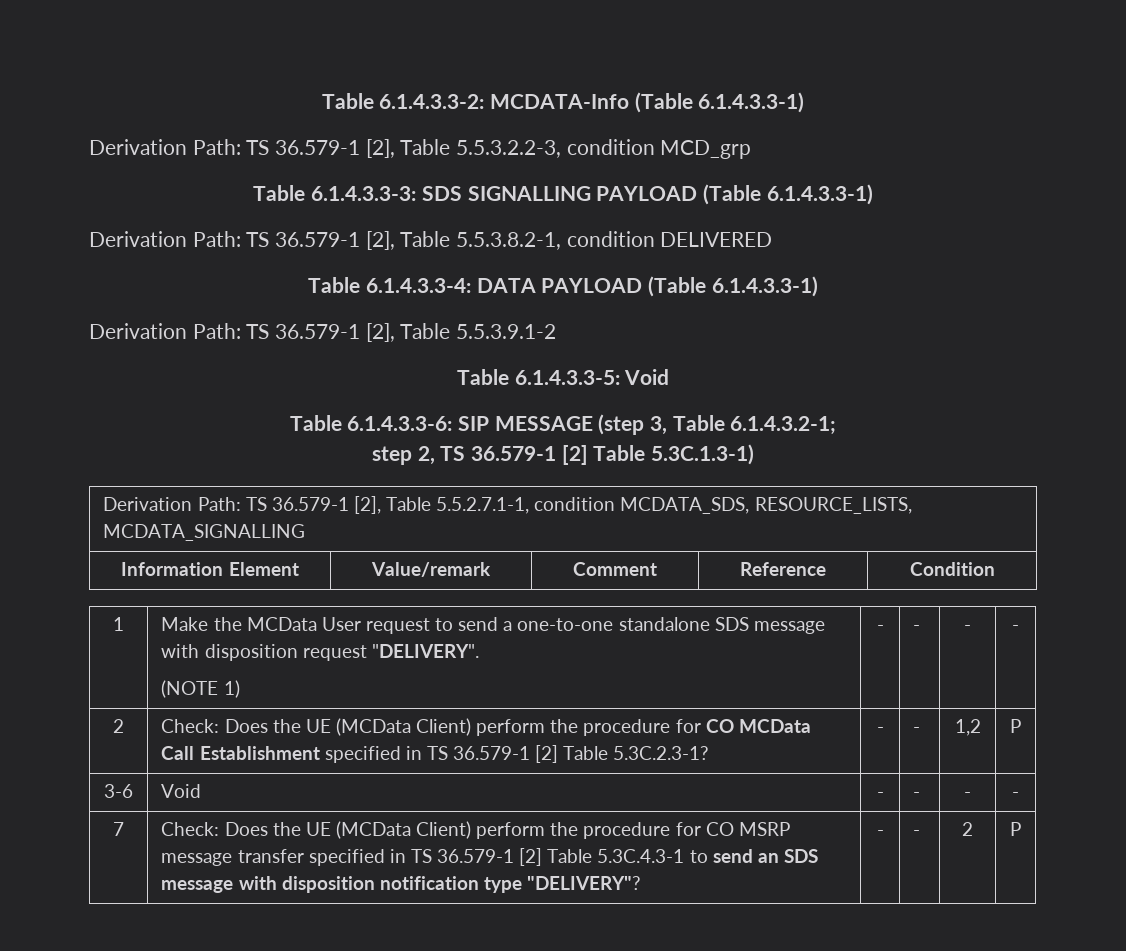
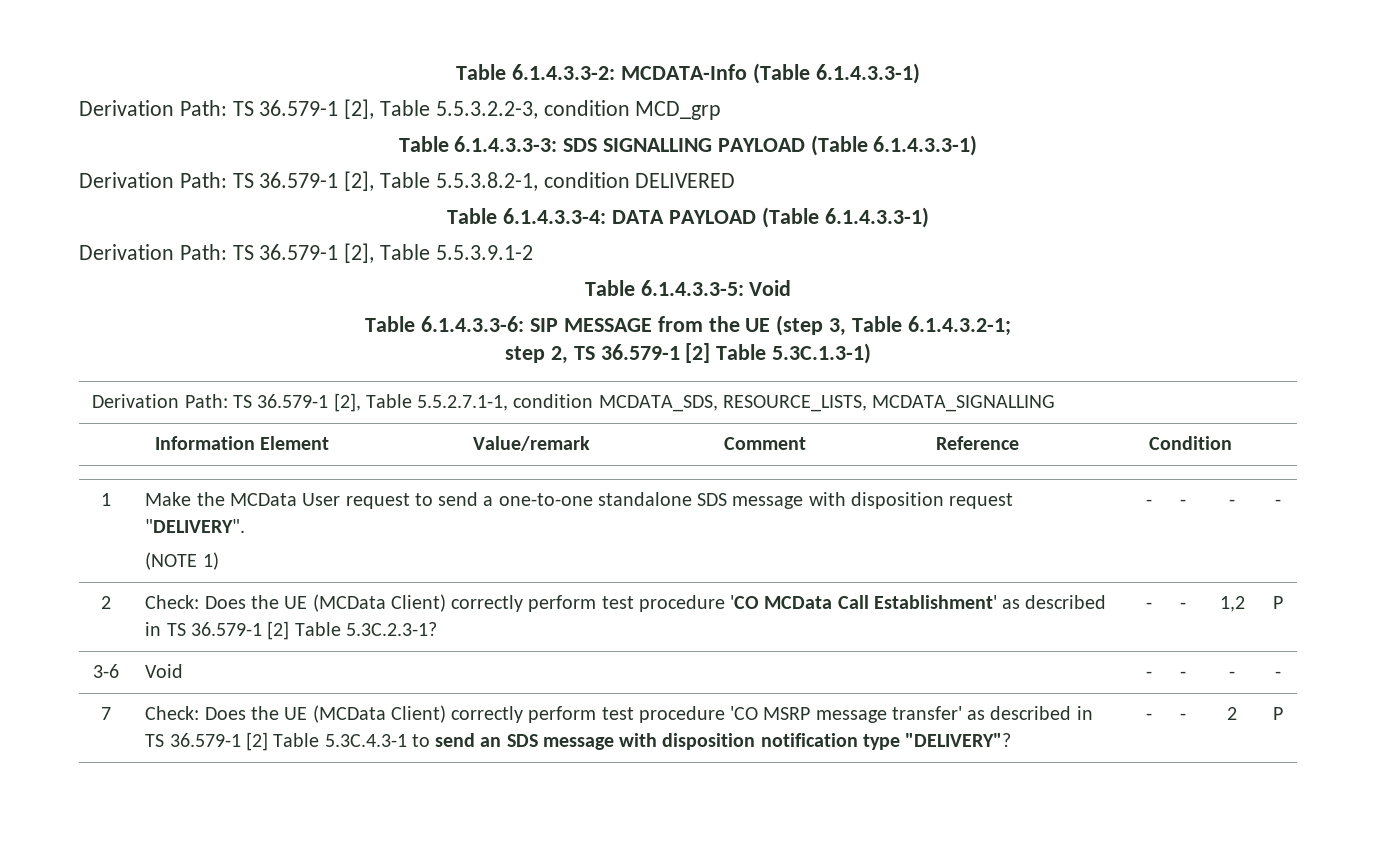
(593, 423) none -> [657,316,771,332] from the UE
[476,719,811,736] [161,746,401,763] perform the procedure for CO MCData Call Establishment specified -> [451,595,1107,612] correctly perform test procedure 'CO MCData Call Establishment' as described
[476,822,790,839] [161,849,385,866] perform the procedure for CO MSRP message transfer specified -> [451,706,1072,723] correctly perform test procedure 'CO MSRP message transfer' as described

